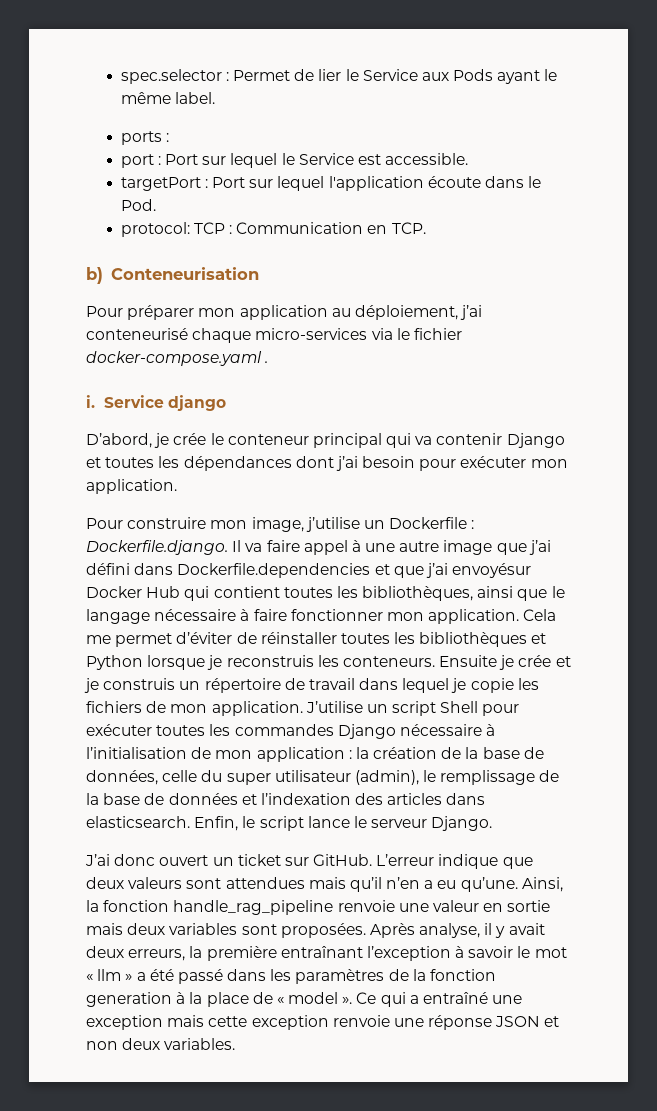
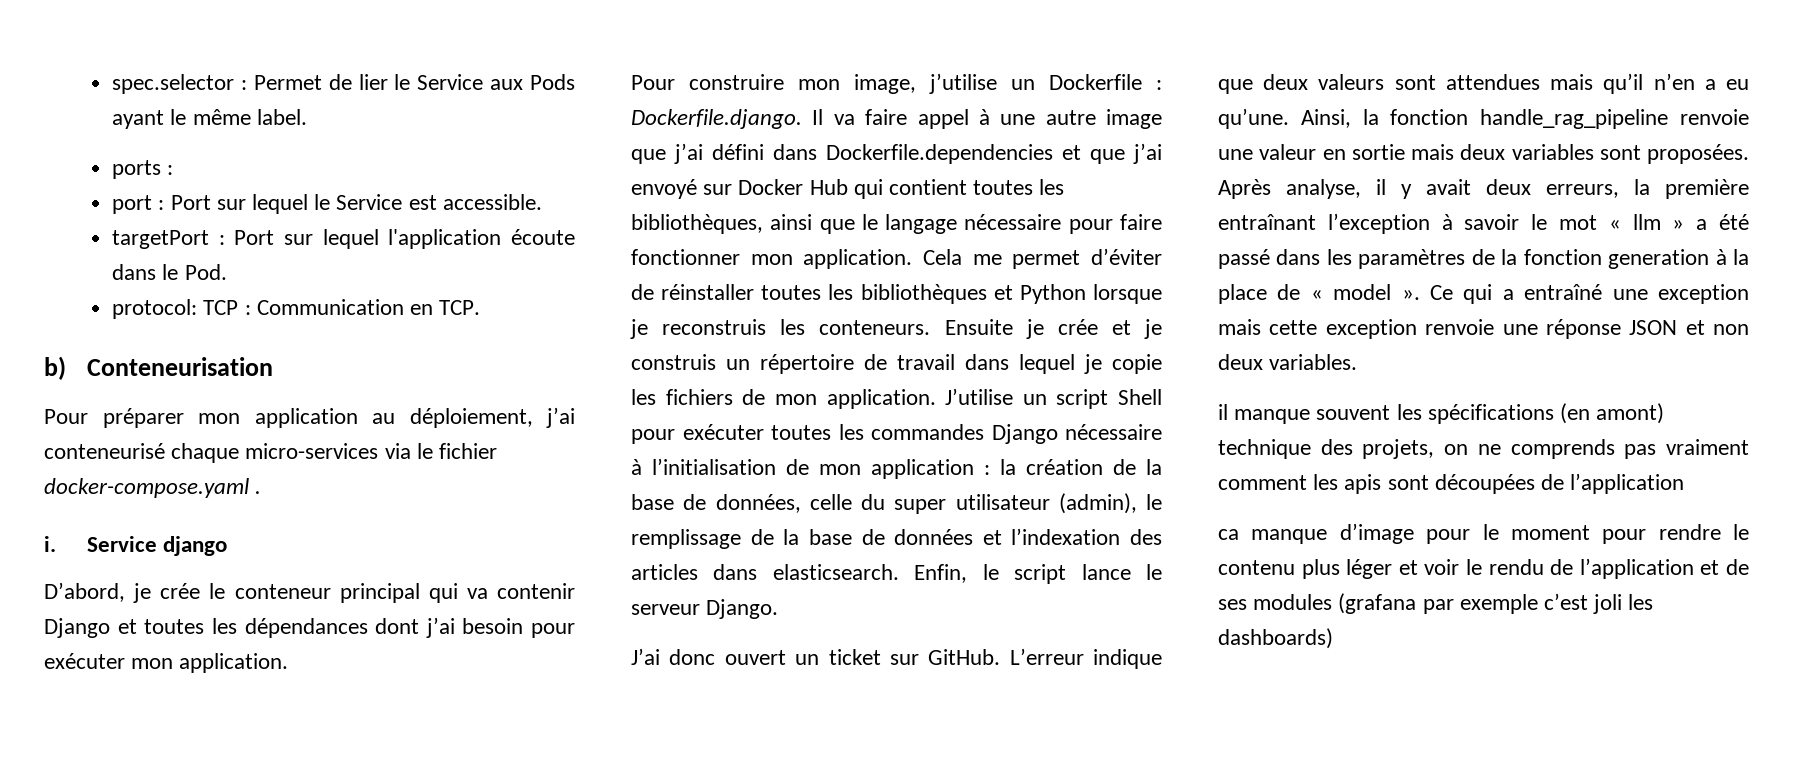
[452,563,532,578] envoyésur -> [631,179,733,199] envoyé sur
[240,609,250,621] à -> [1068,219,1113,234] pour
(236, 1044) none -> [1218,403,1665,424] [1218,439,1749,459] [1218,473,1685,494] [1218,523,1749,544] [1218,558,1749,579] [1218,593,1654,614] [1218,628,1333,649] // il manque souvent les spécifications (en amont) technique des projets, on ne comprends pas vraiment comment les apis sont découpées de l’application // ca manque d’image pour le moment pour rendre le contenu plus léger et voir le rendu de l’application et de ses modules (grafana par exemple c’est joli les dashboards)

